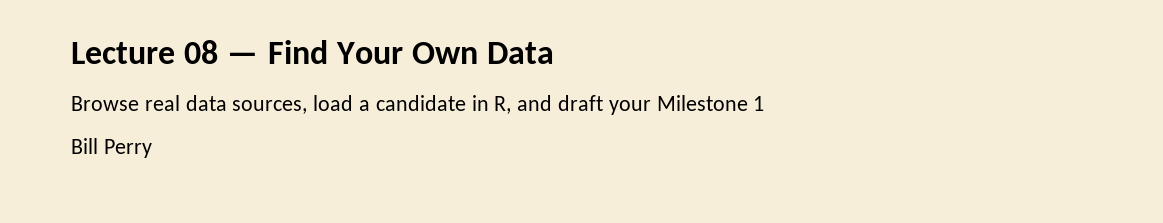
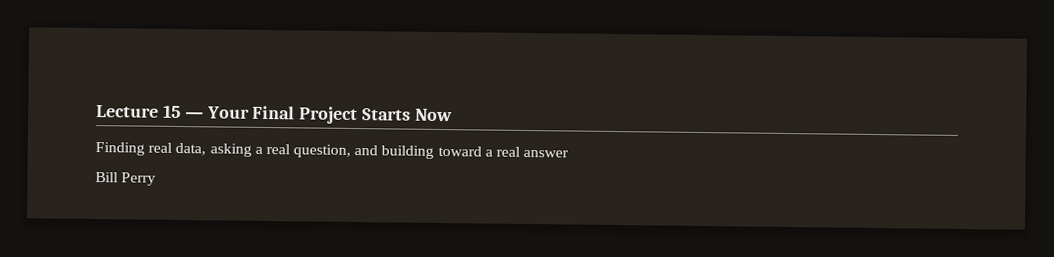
[184,40,555,64] [71,95,765,115] 08 — Find Your Own Data // Browse real data sources, load a candidate in R, and draft your Milestone 1 -> [162,104,454,125] [95,142,570,159] 15 — Your Final Project Starts Now // Finding real data, asking a real question, and building toward a real answer

